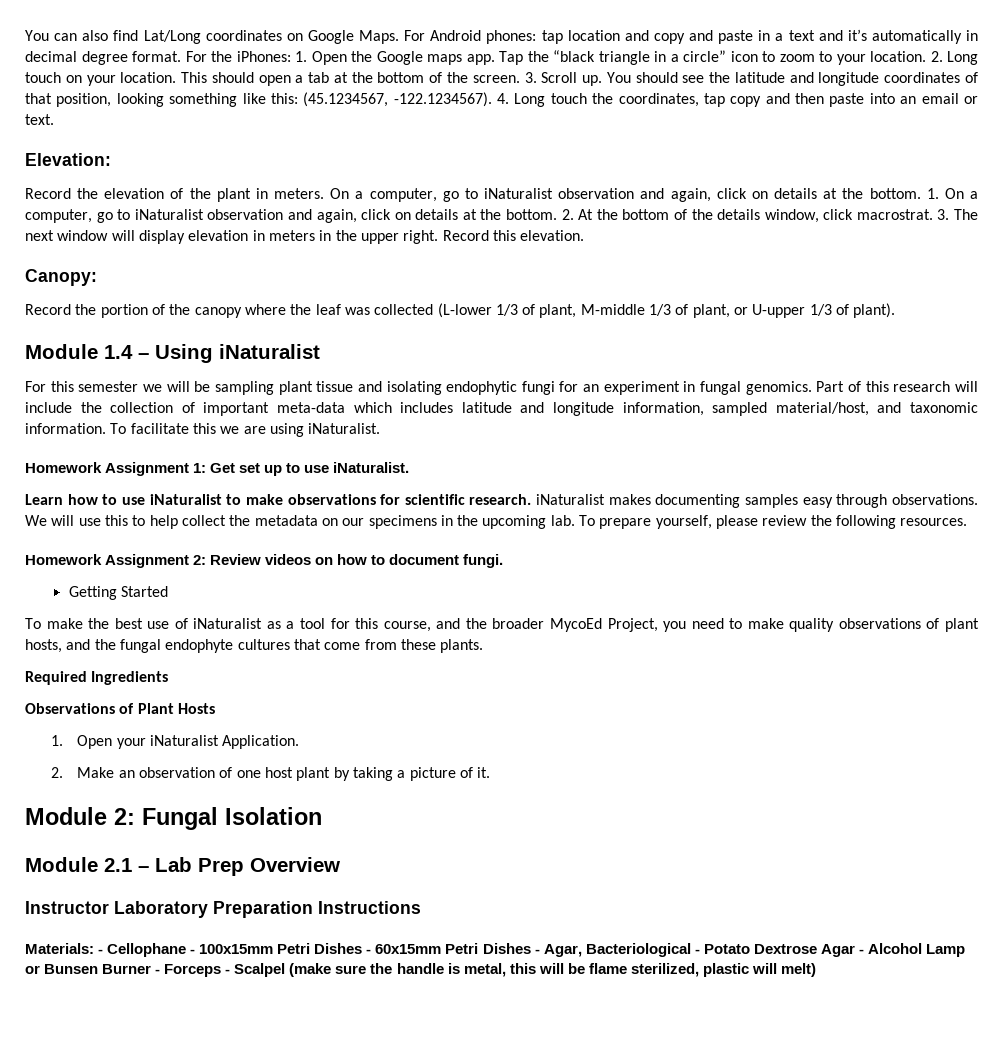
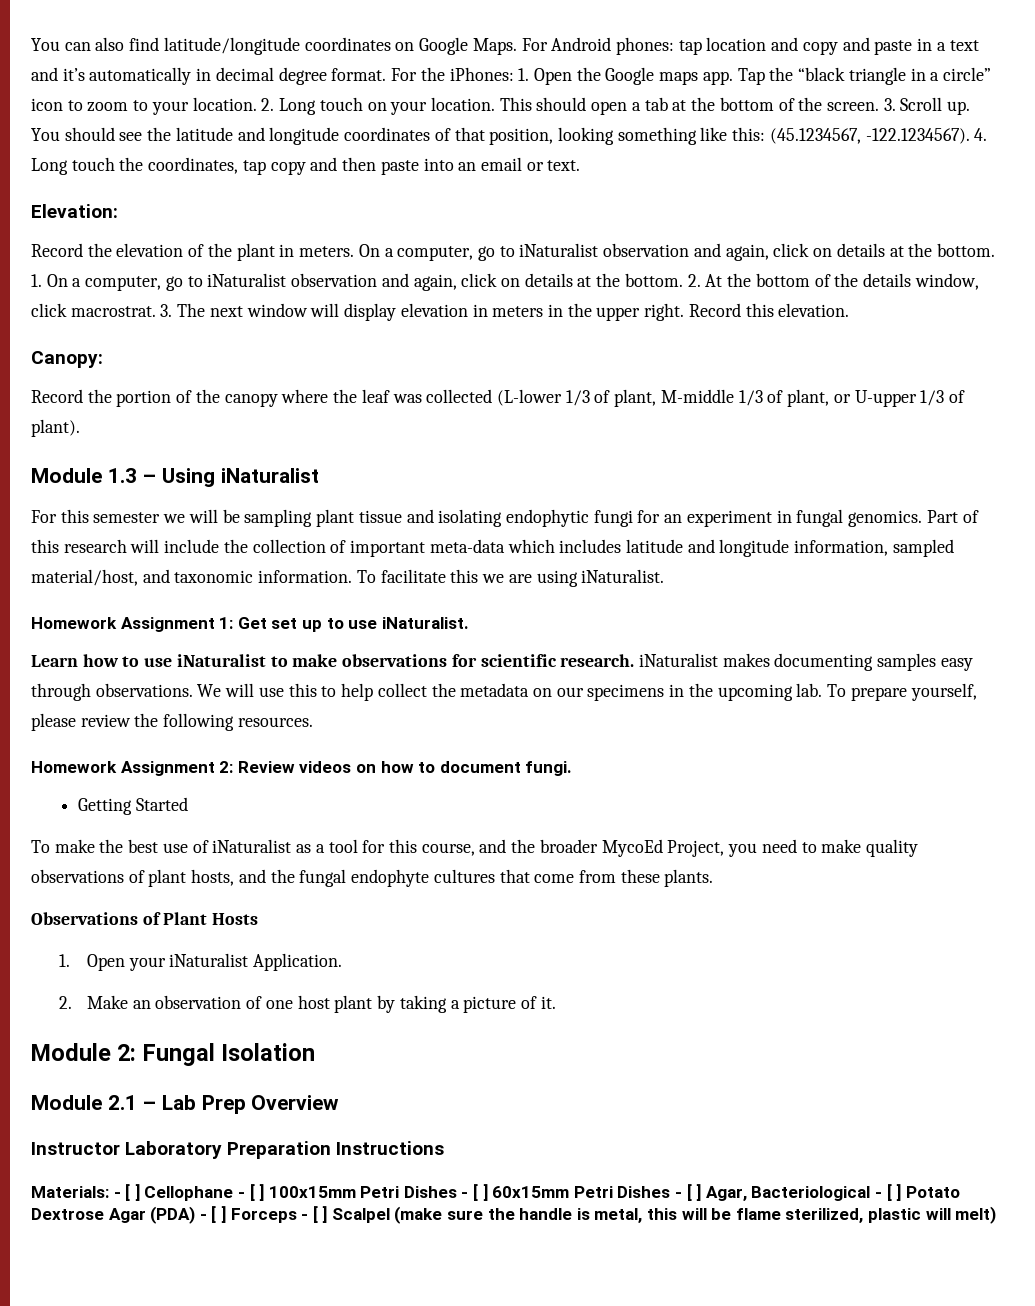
[143,30,201,44] Lat/Long -> [163,37,300,55] latitude/longitude
[104,345,133,359] 1.4 -> [107,468,137,483] 1.3
[25,671,169,685] // Required Ingredients -> (714, 878) none
[107,943,196,957] Cellophane - -> [125,1184,265,1201] [ ] Cellophane - [ ]
(372, 951) none -> [473,1184,488,1201] [ ]
(540, 951) none -> [686,1184,702,1201] [ ]
(700, 951) none -> [886,1184,902,1201] [ ]
[858,943,965,957] [25,964,231,977] - Alcohol Lamp or Bunsen Burner - Forceps - -> [150,1206,328,1224] (PDA) - [ ] Forceps - [ ]

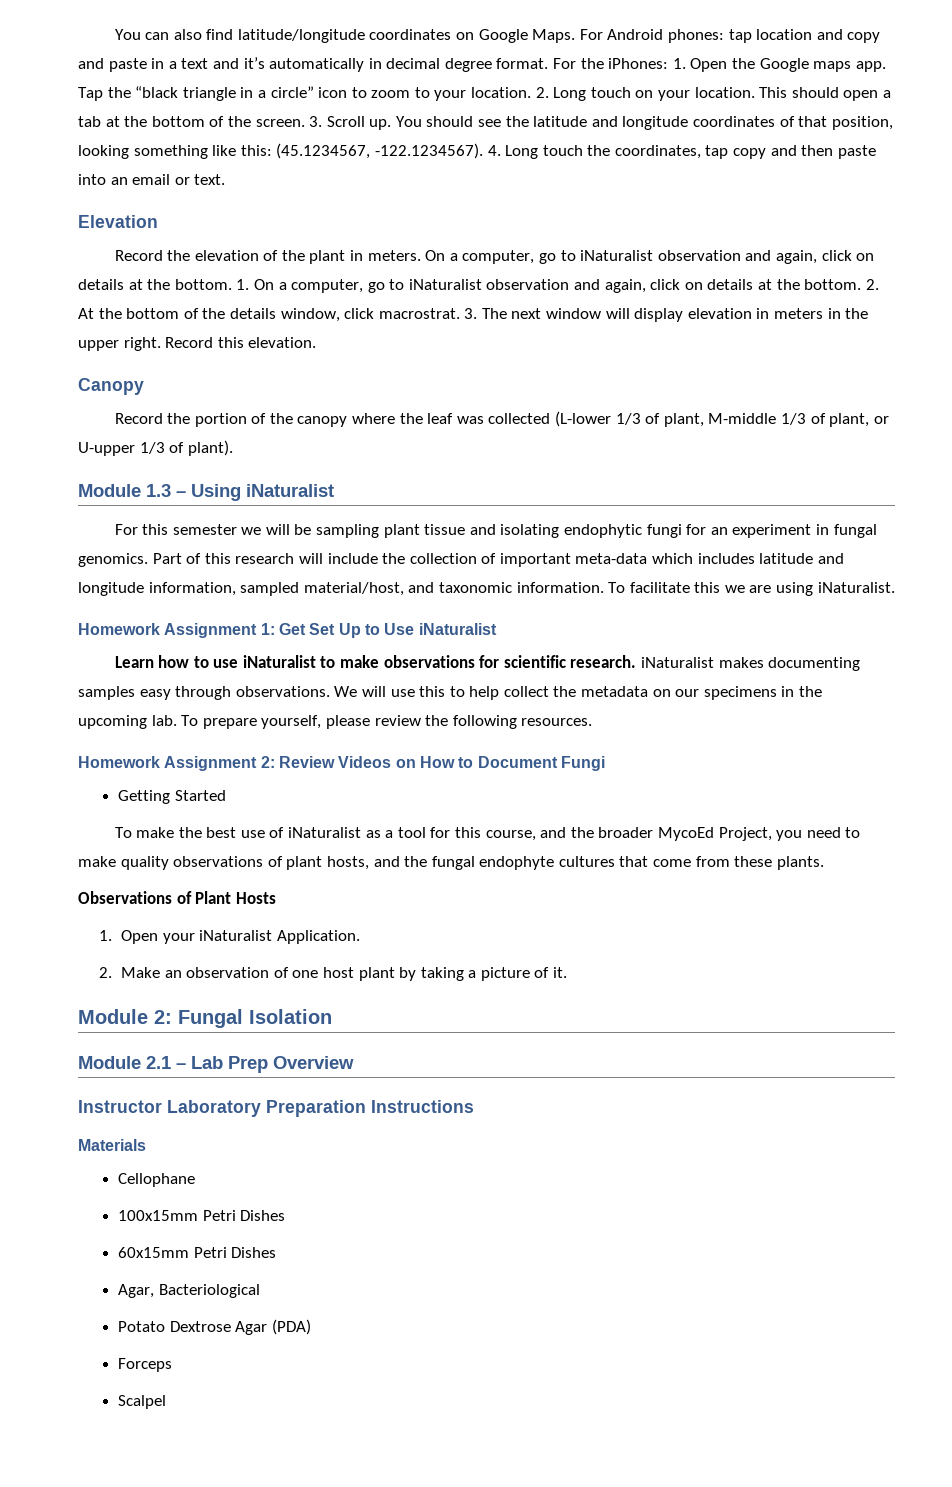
[31,204,118,218] Elevation: -> [78,215,158,228] Elevation
[31,351,103,368] Canopy: -> [78,378,144,395] Canopy
[271,617,469,632] set up to use iNaturalist. -> [309,623,497,638] Set Up to Use iNaturalist
[299,761,573,776] videos on how to document fungi. -> [338,756,605,771] Videos on How to Document Fungi
[31,1184,265,1201] Materials: - [ ] Cellophane - [ ] -> [78,1139,146,1151] [118,1173,196,1187] Materials // Cellophane //
[461,1184,488,1201] - [ ] -> (286, 1215) //
[675,1184,702,1201] - [ ] -> (277, 1252) //
[874,1184,902,1201] - [ ] -> (260, 1291) //
[199,1206,997,1224] - [ ] Forceps - [ ] Scalpel (make sure the handle is metal, this will be flame sterilized, plastic will melt) -> [118,1358,173,1372] [118,1395,167,1409] // Forceps // Scalpel

